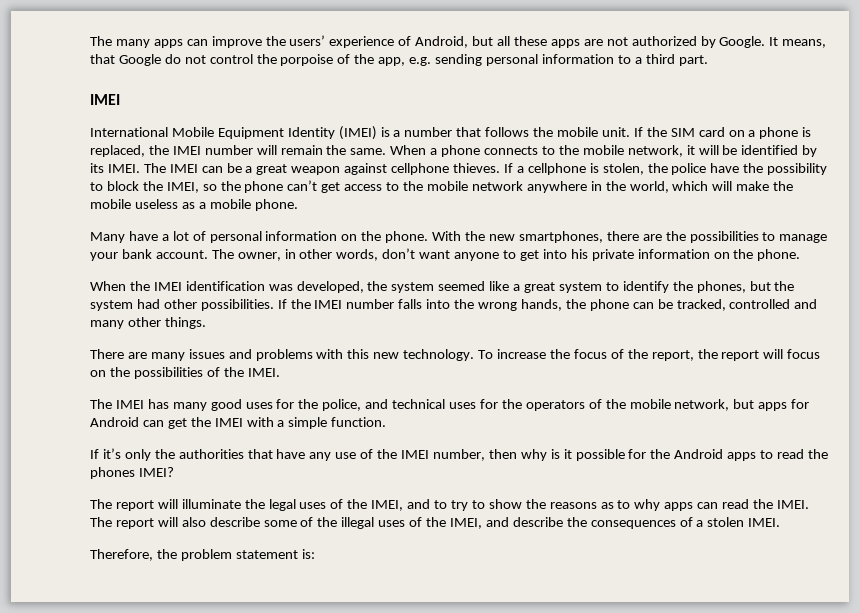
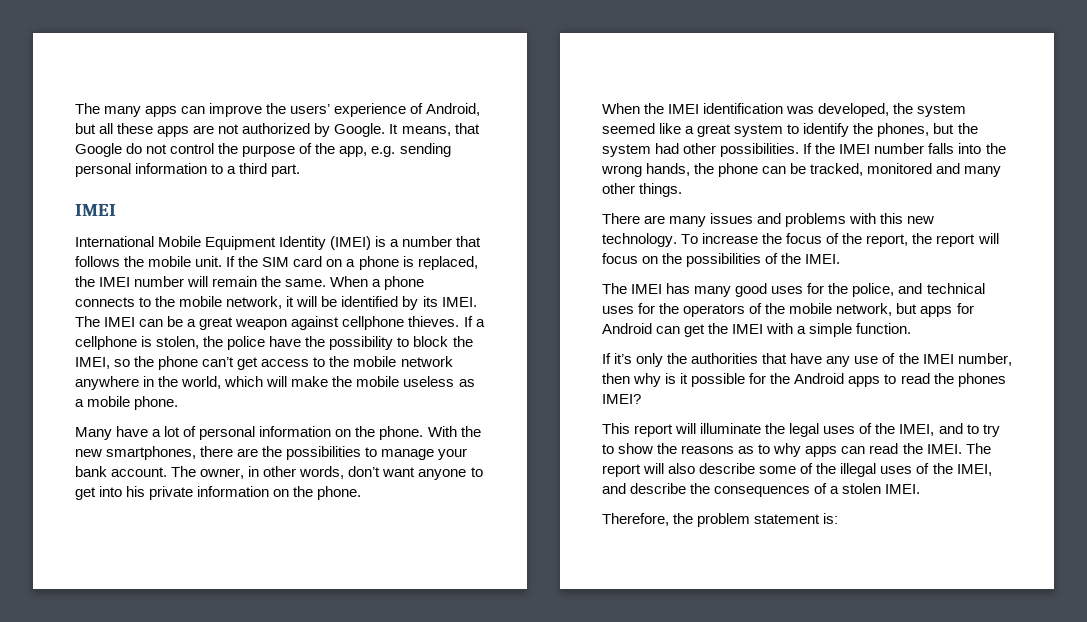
[280,54,334,66] porpoise -> [242,145,296,157] purpose
[729,299,791,309] controlled -> [867,163,933,174] monitored
[90,499,112,509] The -> [602,423,630,434] This

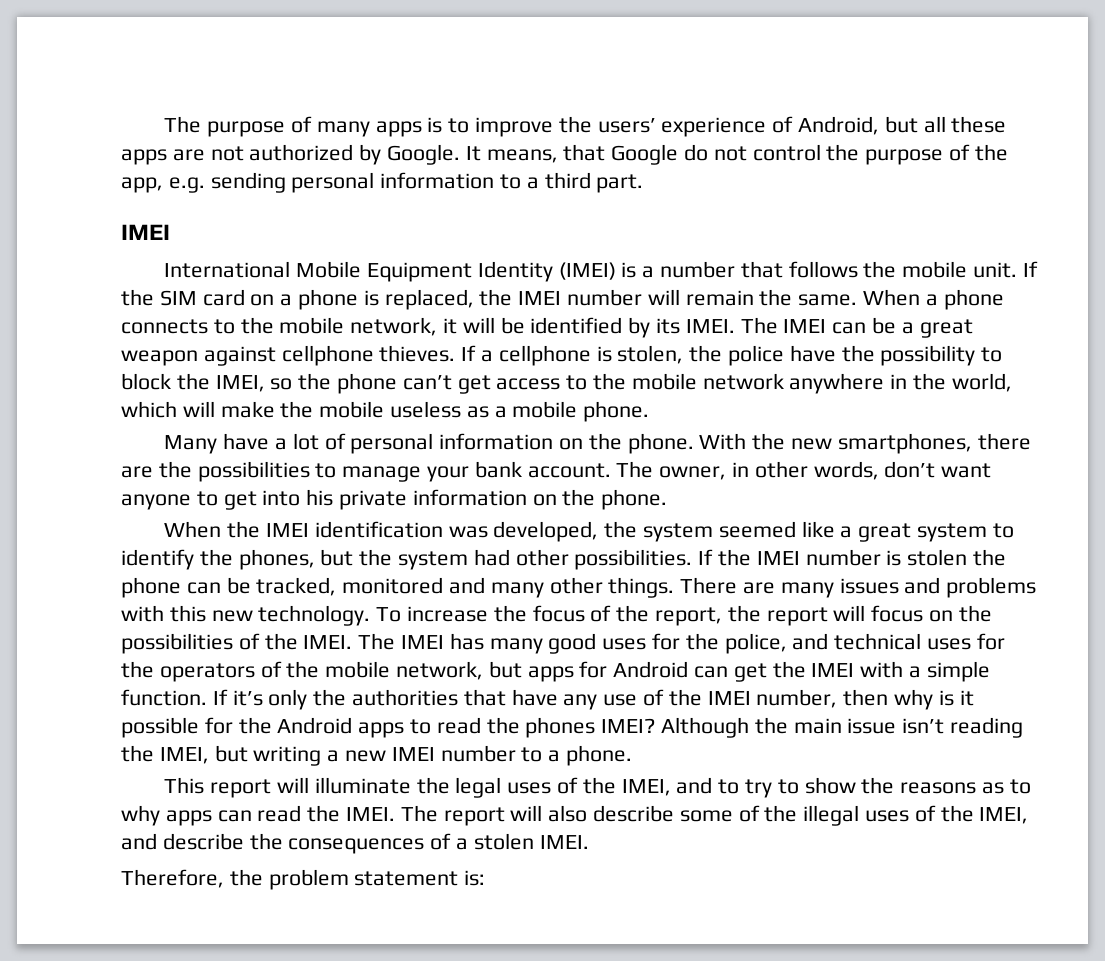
[75,103,206,117] The many apps can -> [164,116,470,137] The purpose of many apps is to
[928,143,1006,154] [601,163,691,177] falls into the wrong hands, -> [886,549,968,566] is stolen
(683, 190) // -> (675, 587) none
(841, 259) // -> (353, 642) none
(912, 328) // -> (207, 697) none
(641, 399) none -> [661,717,1024,738] [121,745,633,766] Although the main issue isn’t reading the IMEI, but writing a new IMEI number to a phone.

